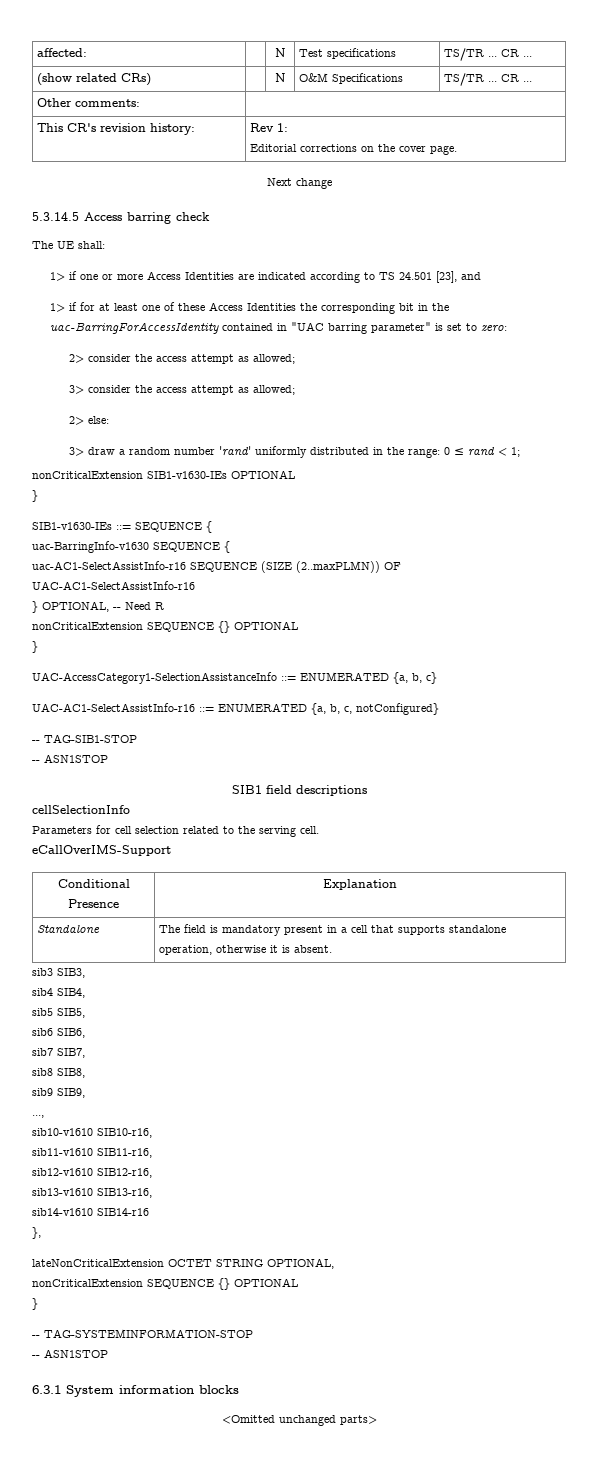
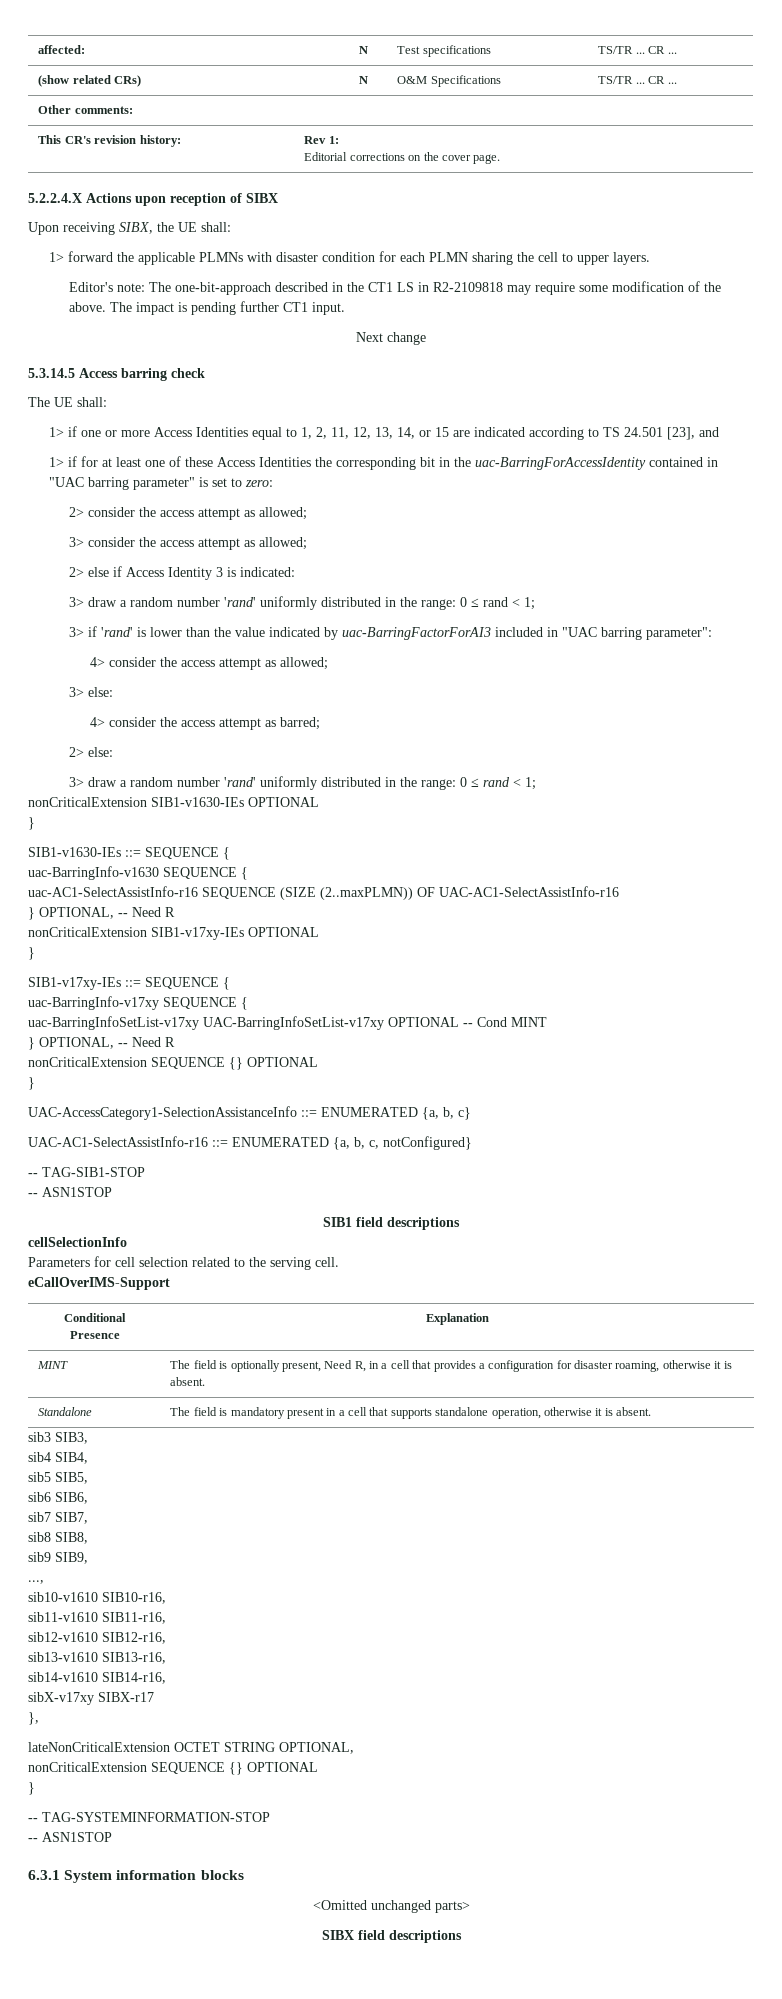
(458, 150) none -> [28,193,278,206] [28,222,231,235] [48,251,650,265] [69,281,722,295] [69,301,346,315] // 5.2.2.4.X Actions upon reception of SIBX // Upon receiving SIBX, the UE shall: // 1> forward the applicable PLMNs with disaster condition for each PLMN sharing the cell to upper layers. // Editor's note: The one-bit-approach described in the CT1 LS in R2-2109818 may require some modification of the above. The impact is pending further CT1 input.
(235, 276) none -> [251,427,449,440] equal to 1, 2, 11, 12, 13, 14, or 15
(295, 390) none -> [69,566,296,580] [69,596,536,610] [69,626,713,640] [89,657,328,670] [69,687,114,697] [89,717,320,730] // 2> else if Access Identity 3 is indicated: // 3> draw a random number 'rand' uniformly distributed in the range: 0 ≤ rand < 1; // 3> if 'rand' is lower than the value indicated by uac-BarringFactorForAI3 included in "UAC barring parameter": // 4> consider the access attempt as allowed; // 3> else: // 4> consider the access attempt as barred;
(164, 606) none -> [28,927,319,940] [28,947,35,960] [28,977,230,990] [28,996,248,1010] [28,1016,547,1030] [28,1037,175,1050] // nonCriticalExtension SIB1-v17xy-IEs OPTIONAL // } // SIB1-v17xy-IEs ::= SEQUENCE { // uac-BarringInfo-v17xy SEQUENCE { // uac-BarringInfoSetList-v17xy UAC-BarringInfoSetList-v17xy OPTIONAL -- Cond MINT // } OPTIONAL, -- Need R
(397, 884) none -> [37,1361,69,1369] [170,1360,732,1372] [170,1377,206,1386] // MINT | The field is optionally present, Need R, in a cell that provides a configuration for disaster roaming, otherwise it is absent.
[97,1208,149,1216] SIB14-r16 -> [102,1672,166,1684] [28,1692,154,1705] SIB14-r16, // sibX-v17xy SIBX-r17
(377, 1420) none -> [321,1930,462,1943] // SIBX field descriptions

